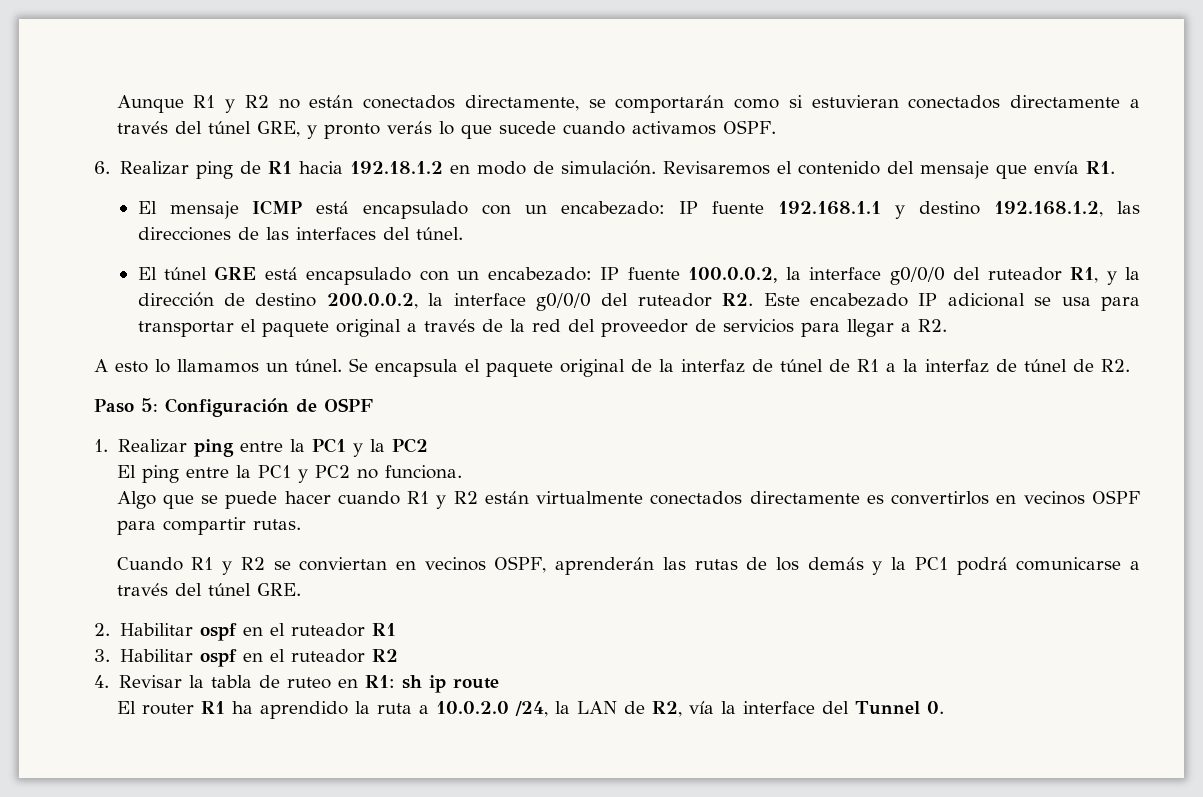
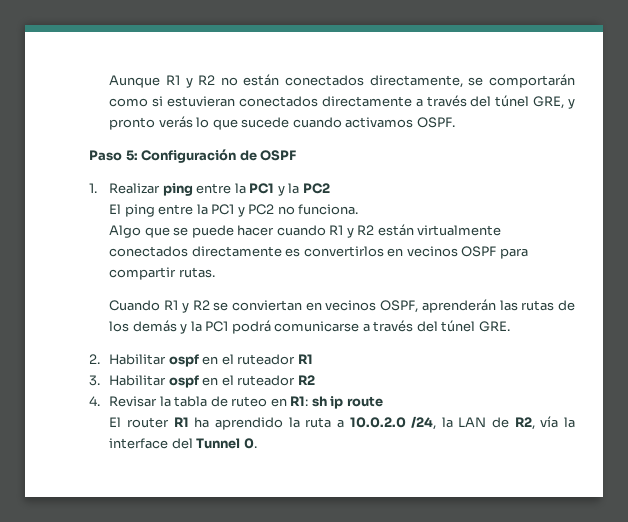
[94,160,1115,179] [137,200,1141,219] [137,227,463,241] [137,266,1140,285] [137,292,1141,311] [137,319,947,337] [94,358,1130,377] // 6. Realizar ping de R1 hacia 192.18.1.2 en modo de simulación. Revisaremos el contenido del mensaje que envía R1. // El mensaje ICMP está encapsulado con un encabezado: IP fuente 192.168.1.1 y destino 192.168.1.2, las direcciones de las interfaces del túnel. // El túnel GRE está encapsulado con un encabezado: IP fuente 100.0.0.2, la interface g0/0/0 del ruteador R1, y la dirección de destino 200.0.0.2, la interface g0/0/0 del ruteador R2. Este encabezado IP adicional se usa para transportar el paquete original a través de la red del proveedor de servicios para llegar a R2. // A esto lo llamamos un túnel. Se encapsula el paquete original de la interfaz de túnel de R1 a la interfaz de túnel de R2. -> (455, 122) none

